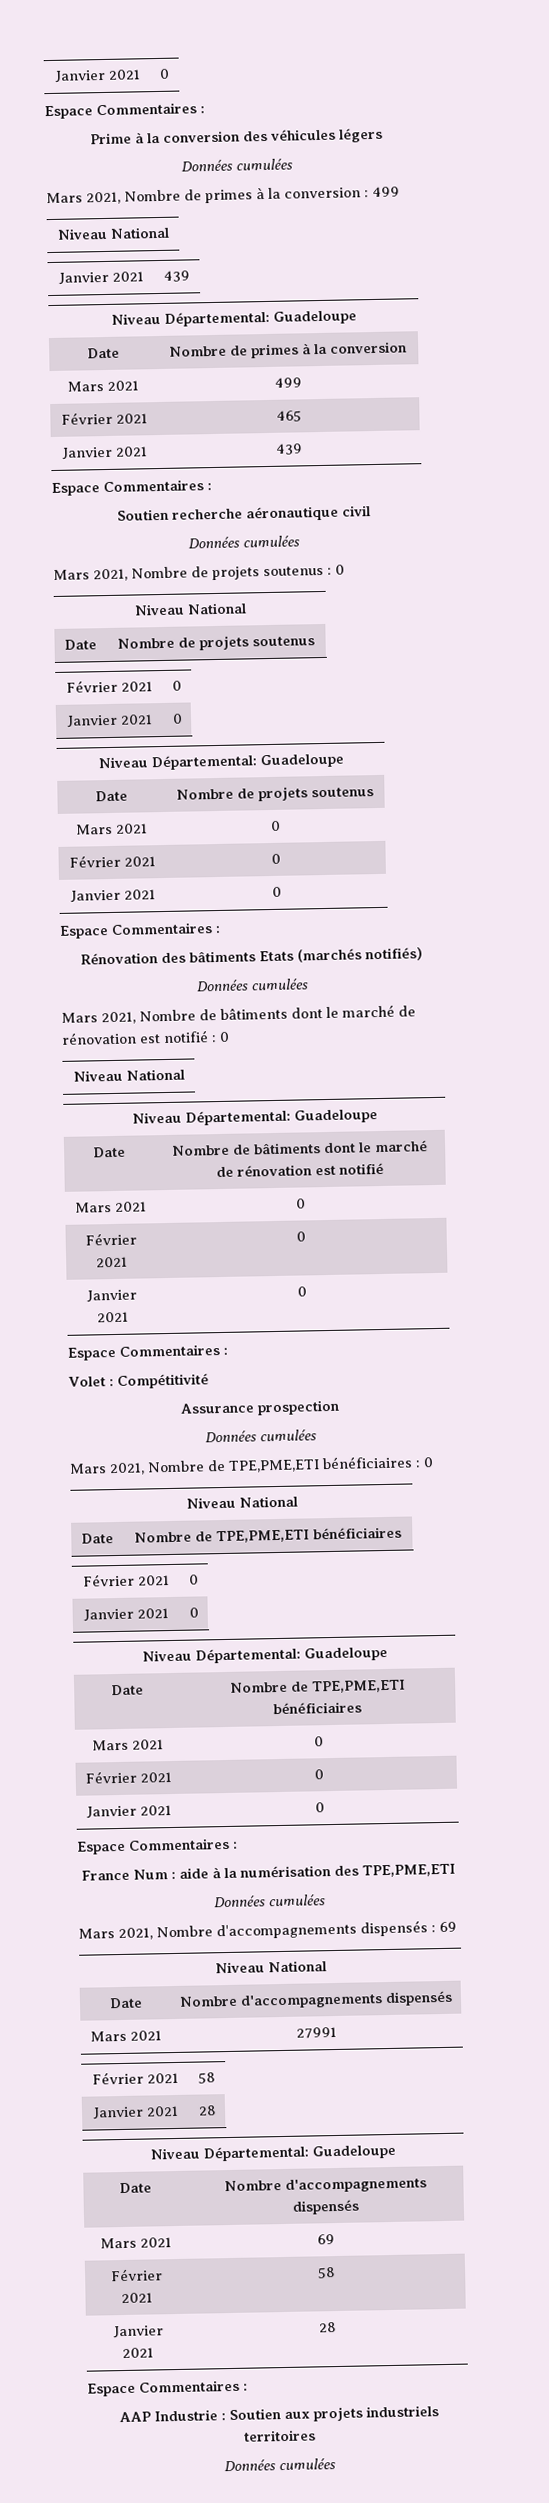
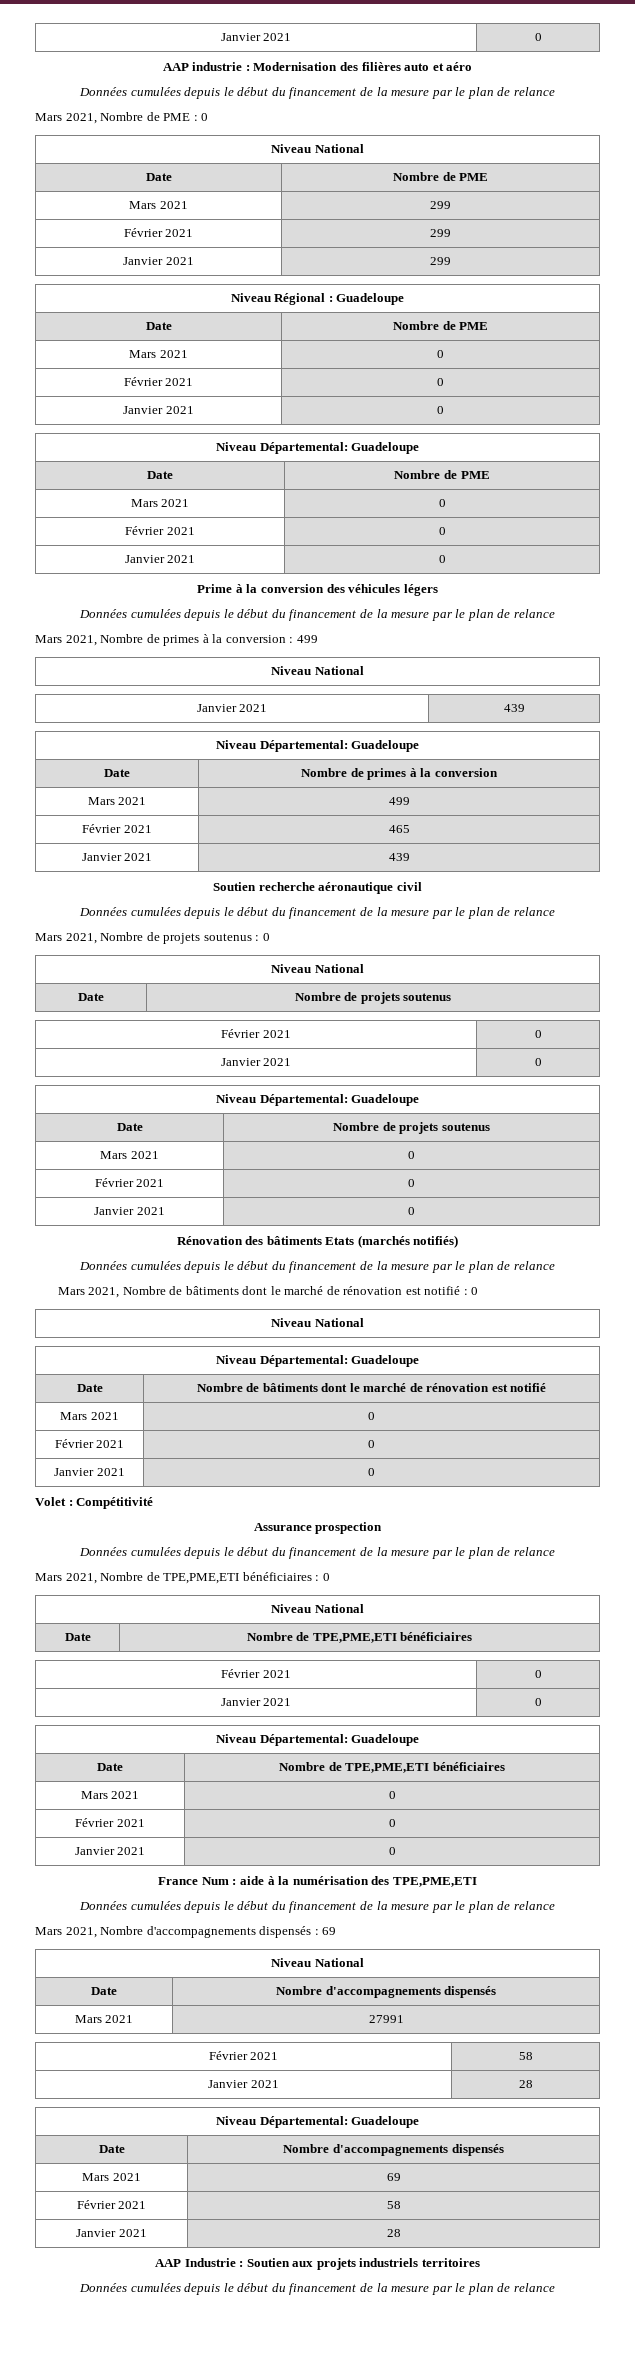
[53,69,141,83] [158,68,170,79] [44,102,205,120] Janvier 2021 | 0 // Espace Commentaires : -> [220,33,292,41] [534,33,542,41] [162,62,473,71] [79,87,555,99] [35,112,209,124] [271,144,364,153] [145,173,172,181] [392,172,489,181] [129,201,188,209] [430,201,451,209] [123,228,194,237] [430,229,451,237] [123,257,194,265] [430,257,451,265] [230,293,405,305] [145,322,172,330] [392,321,489,330] [129,350,188,358] [437,350,444,358] [123,377,194,386] [437,378,444,386] [123,406,194,414] [437,406,444,414] [215,442,420,454] [147,471,173,479] [394,470,490,479] [130,499,190,507] [438,499,446,507] [125,526,195,535] [438,527,446,535] [124,555,196,563] [438,555,446,563] Janvier 2021 | 0 // AAP industrie : Modernisation des filières auto et aéro // Données cumulées depuis le début du financement de la mesure par le plan de relance // Mars 2021, Nombre de PME : 0 // Niveau National // Date | Nombre de PME // Mars 2021 | 299 // Février 2021 | 299 // Janvier 2021 | 299 // Niveau Régional : Guadeloupe // Date | Nombre de PME // Mars 2021 | 0 // Février 2021 | 0 // Janvier 2021 | 0 // Niveau Départemental: Guadeloupe // Date | Nombre de PME // Mars 2021 | 0 // Février 2021 | 0 // Janvier 2021 | 0
(293, 164) none -> [184,609,555,621] depuis le début du financement de la mesure par le plan de relance
[51,479,212,497] // Espace Commentaires : -> (410, 857) none
(300, 541) none -> [184,907,555,919] depuis le début du financement de la mesure par le plan de relance
[59,922,221,939] // Espace Commentaires : -> (415, 1211) none
(309, 984) none -> [184,1261,555,1273] depuis le début du financement de la mesure par le plan de relance
[67,1344,228,1361] // Espace Commentaires : -> (375, 1472) none
(317, 1435) none -> [184,1547,555,1559] depuis le début du financement de la mesure par le plan de relance
[76,1837,238,1855] // Espace Commentaires : -> (396, 1851) none
(326, 1900) none -> [184,1901,555,1913] depuis le début du financement de la mesure par le plan de relance
[87,2379,248,2397] // Espace Commentaires : -> (401, 2233) none
(336, 2464) none -> [184,2283,555,2295] depuis le début du financement de la mesure par le plan de relance

